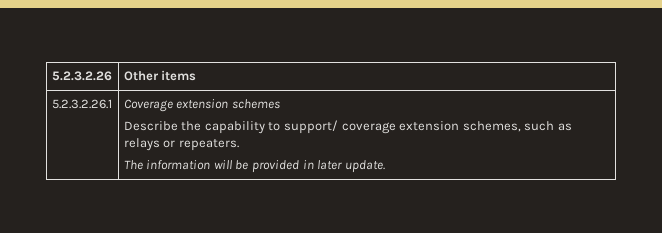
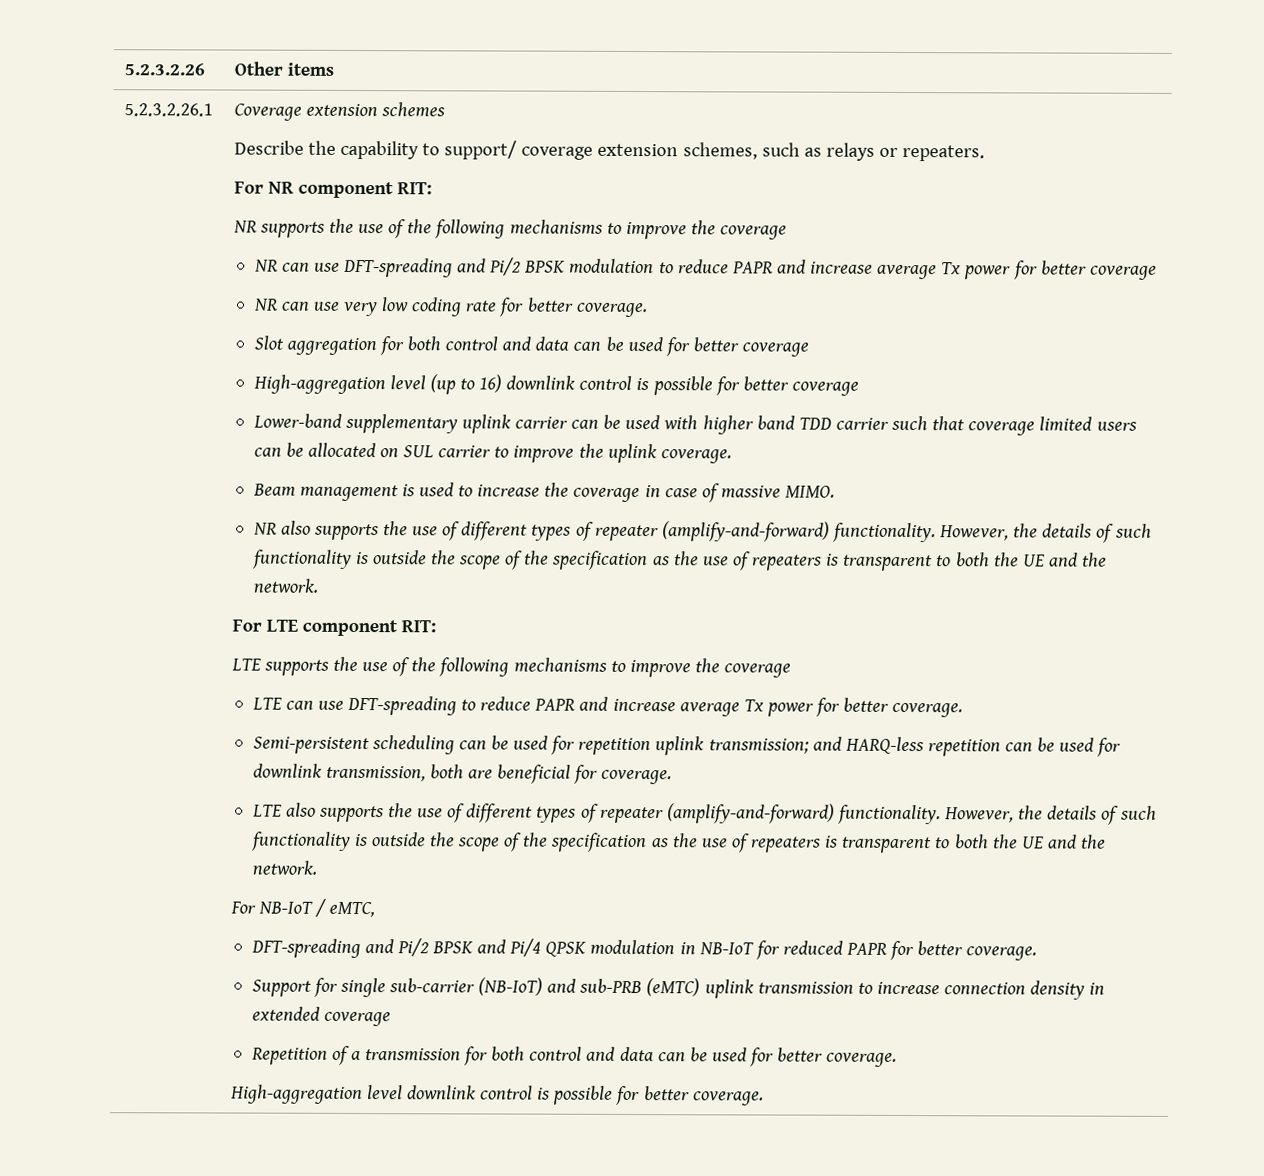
[123,160,385,173] The information will be provided in later update. -> [233,181,433,199] [232,218,788,240] [253,257,1157,280] [253,297,648,318] [253,335,810,357] [252,374,859,396] [252,413,1137,436] [253,442,732,464] [252,482,836,503] [252,520,1152,543] [252,549,1108,572] [252,578,319,593] [231,619,437,637] [230,656,792,678] [251,695,964,718] [252,735,1122,757] [252,763,673,785] [251,802,1157,825] [251,831,1107,854] [251,860,317,875] [229,898,376,918] [250,938,1038,961] [251,977,1106,1000] [251,1006,391,1027] [250,1045,898,1067] [229,1084,764,1106] For NR component RIT: // NR supports the use of the following mechanisms to improve the coverage // NR can use DFT-spreading and Pi/2 BPSK modulation to reduce PAPR and increase average Tx power for better coverage // NR can use very low coding rate for better coverage. // Slot aggregation for both control and data can be used for better coverage // High-aggregation level (up to 16) downlink control is possible for better coverage // Lower-band supplementary uplink carrier can be used with higher band TDD carrier such that coverage limited users can be allocated on SUL carrier to improve the uplink coverage. // Beam management is used to increase the coverage in case of massive MIMO. // NR also supports the use of different types of repeater (amplify-and-forward) functionality. However, the details of such functionality is outside the scope of the specification as the use of repeaters is transparent to both the UE and the network. // For LTE component RIT: // LTE supports the use of the following mechanisms to improve the coverage // LTE can use DFT-spreading to reduce PAPR and increase average Tx power for better coverage. // Semi-persistent scheduling can be used for repetition uplink transmission; and HARQ-less repetition can be used for downlink transmission, both are beneficial for coverage. // LTE also supports the use of different types of repeater (amplify-and-forward) functionality. However, the details of such functionality is outside the scope of the specification as the use of repeaters is transparent to both the UE and the network. // For NB-IoT / eMTC, // DFT-spreading and Pi/2 BPSK and Pi/4 QPSK modulation in NB-IoT for reduced PAPR for better coverage. // Support for single sub-carrier (NB-IoT) and sub-PRB (eMTC) uplink transmission to increase connection density in extended coverage // Repetition of a transmission for both control and data can be used for better coverage. // High-aggregation level downlink control is possible for better coverage.

